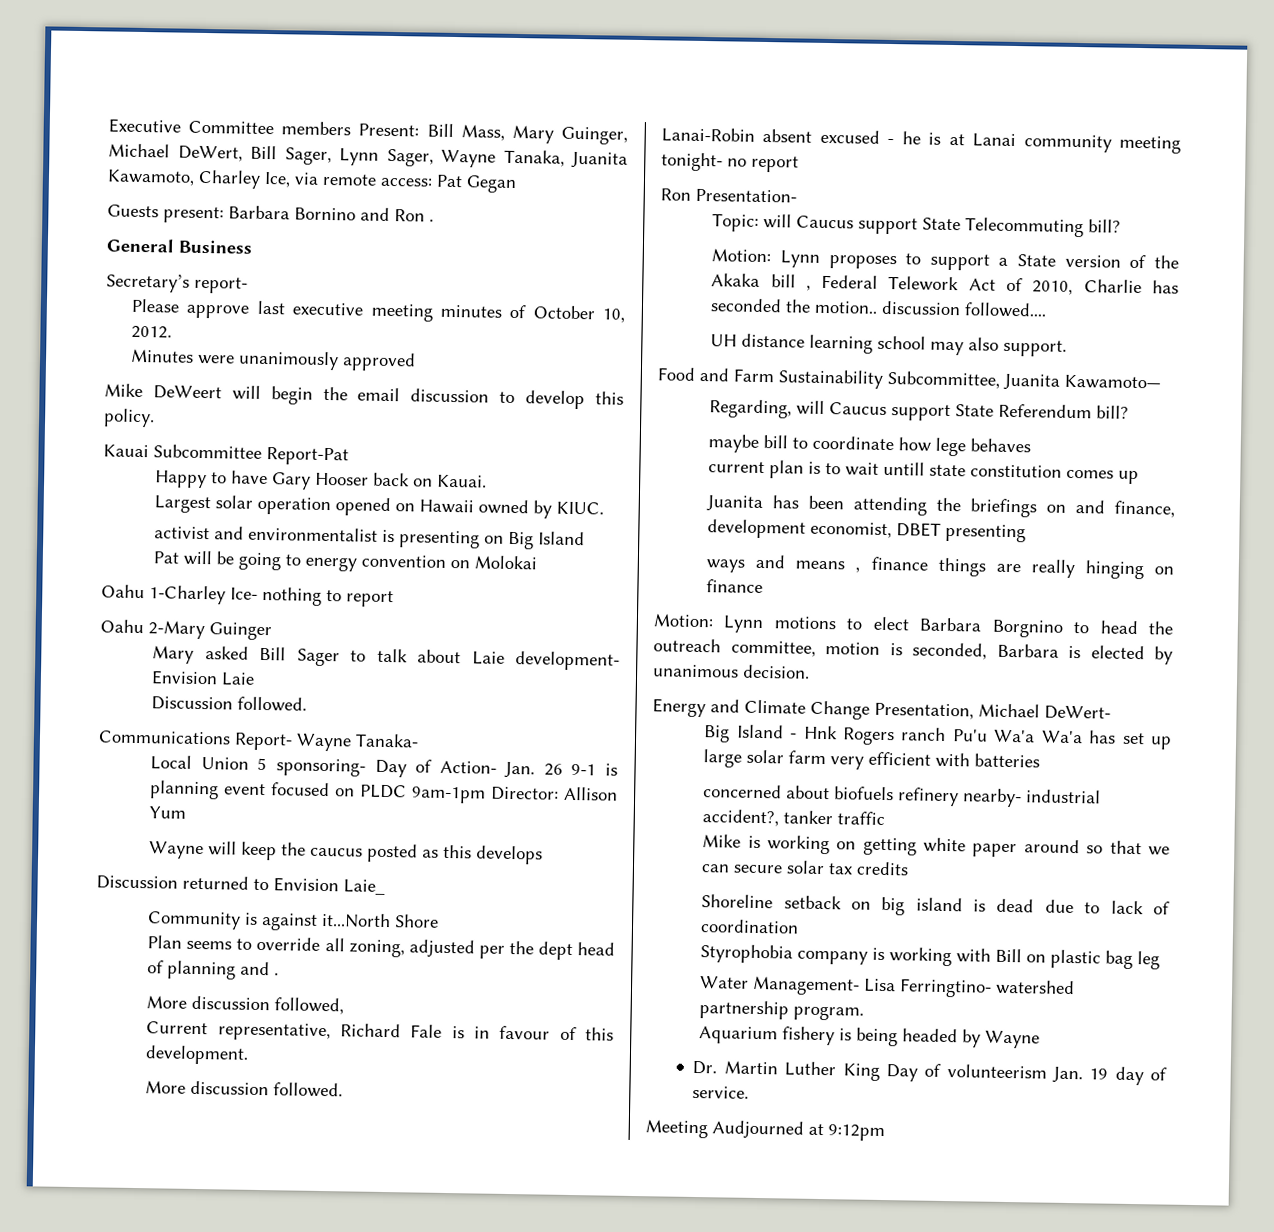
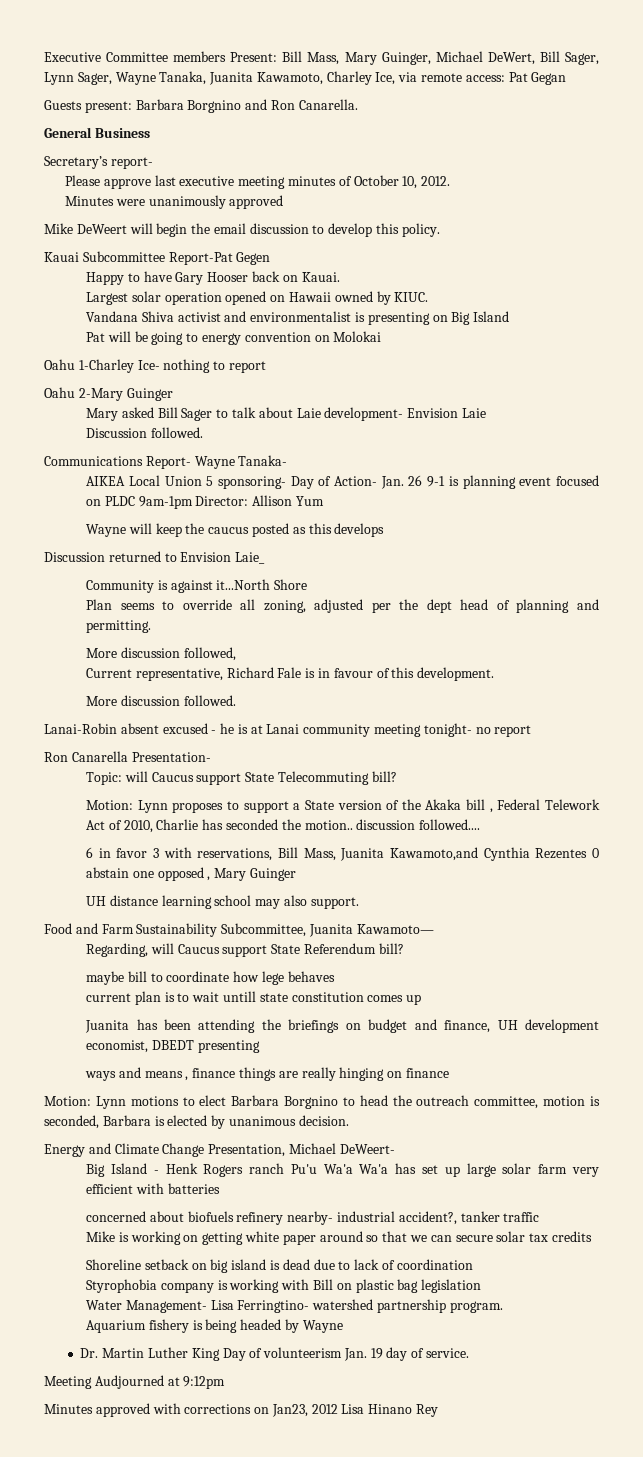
[294,207,356,221] Bornino -> [187,100,242,113] Borgnino
[429,218,434,222] . -> [298,99,358,110] Canarella.
(349, 456) none -> [236,252,271,265] Gegen
(605, 508) none -> [86,311,174,322] Vandana Shiva
(419, 740) none -> [86,476,126,486] AIKEA
[274,972,280,976] . -> [86,620,152,633] permitting.
(691, 194) none -> [71,751,128,762] Canarella
(1048, 310) none -> [86,847,600,861] [86,867,297,881] // 6 in favor 3 with reservations, Bill Mass, Juanita Kawamoto,and Cynthia Rezentes 0 abstain one opposed , Mary Guinger
(1067, 508) none -> [368,1019,408,1033] budget
(1175, 509) none -> [497,1020,518,1030] UH
[896,522,942,537] DBET -> [151,1040,194,1050] DBEDT
[1044,705,1111,720] DeWert- -> [339,1144,395,1154] DeWeert-
[803,725,838,740] Hnk -> [165,1163,198,1174] Henk
[1137,951,1161,970] leg -> [421,1279,482,1293] legislation
(885, 1133) none -> [44,1403,439,1417] // Minutes approved with corrections on Jan23, 2012 Lisa Hinano Rey

